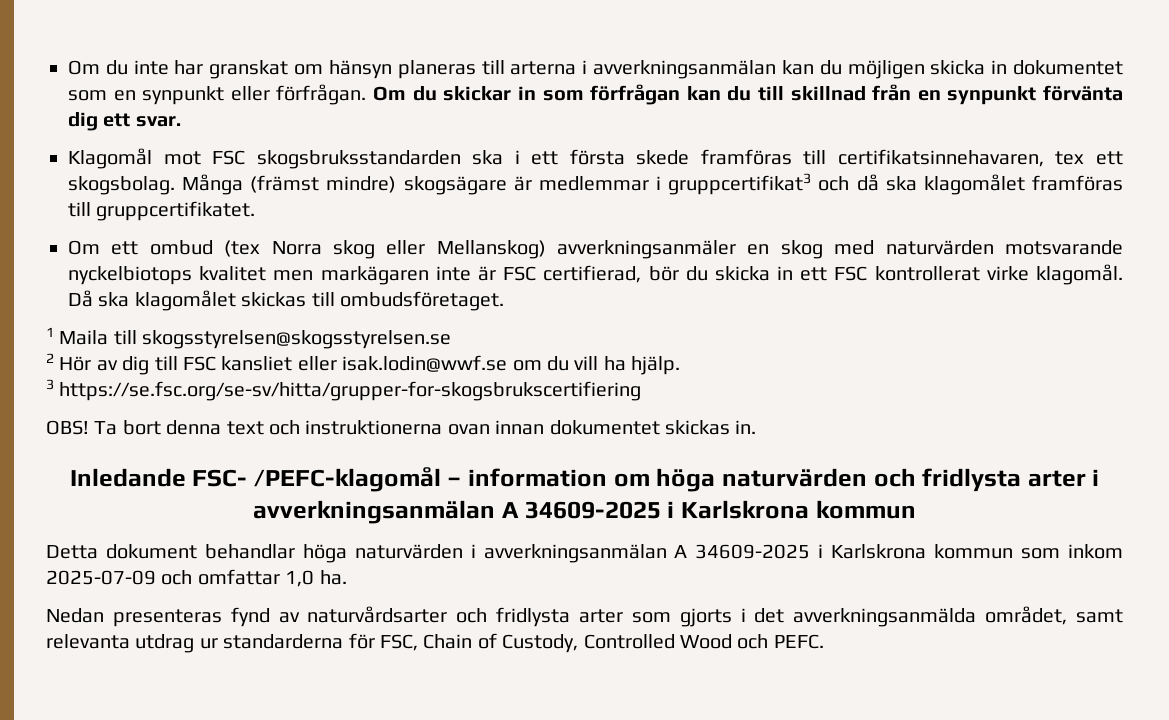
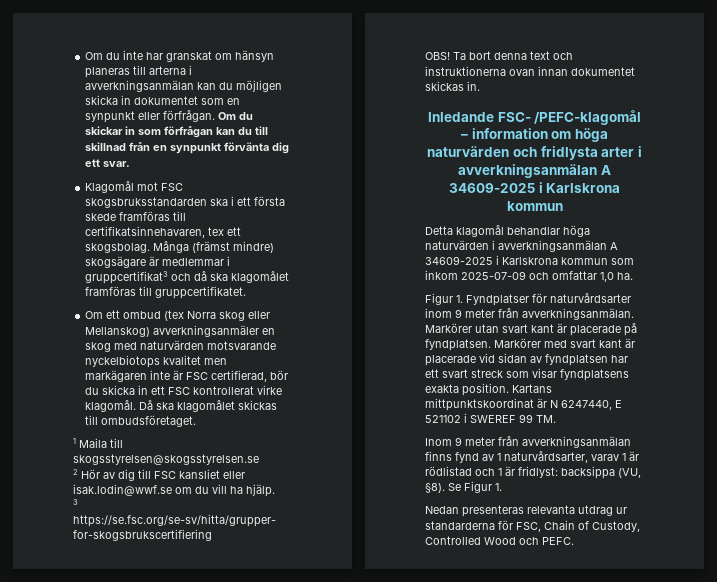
[105,544,197,559] dokument -> [456,225,504,237] klagomål
[46,606,1124,627] Nedan presenteras fynd av naturvårdsarter och fridlysta arter som gjorts i det avverkningsanmälda området, samt -> [425,293,631,306] [425,308,634,320] [425,323,637,336] [425,338,635,351] [425,353,628,366] [425,368,629,381] [425,383,552,396] [425,398,622,411] [425,413,556,423] [425,436,631,448] [425,451,639,463] [425,466,641,479] [425,481,502,493] [425,505,524,517] Figur 1. Fyndplatser för naturvårdsarter inom 9 meter från avverkningsanmälan. Markörer utan svart kant är placerade på fyndplatsen. Markörer med svart kant är placerade vid sidan av fyndplatsen har ett svart streck som visar fyndplatsens exakta position. Kartans mittpunktskoordinat är N 6247440, E 521102 i SWEREF 99 TM. // Inom 9 meter från avverkningsanmälan finns fynd av 1 naturvårdsarter, varav 1 är rödlistad och 1 är fridlyst: backsippa (VU, §8). Se Figur 1. // Nedan presenteras

